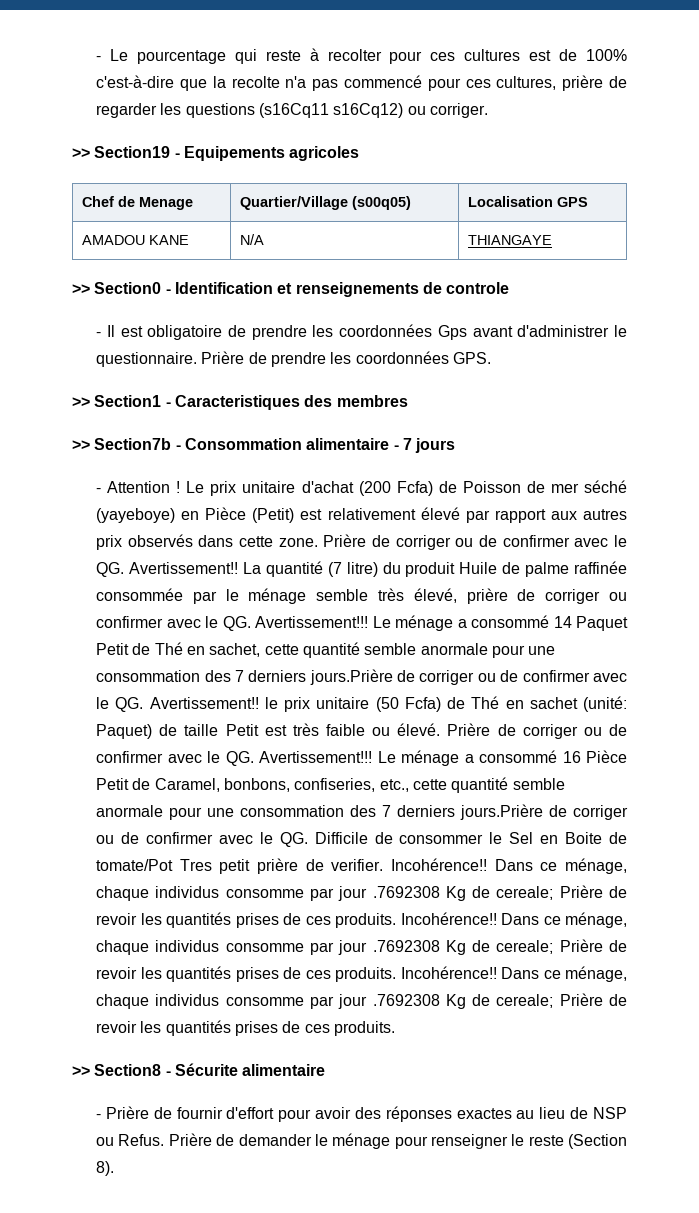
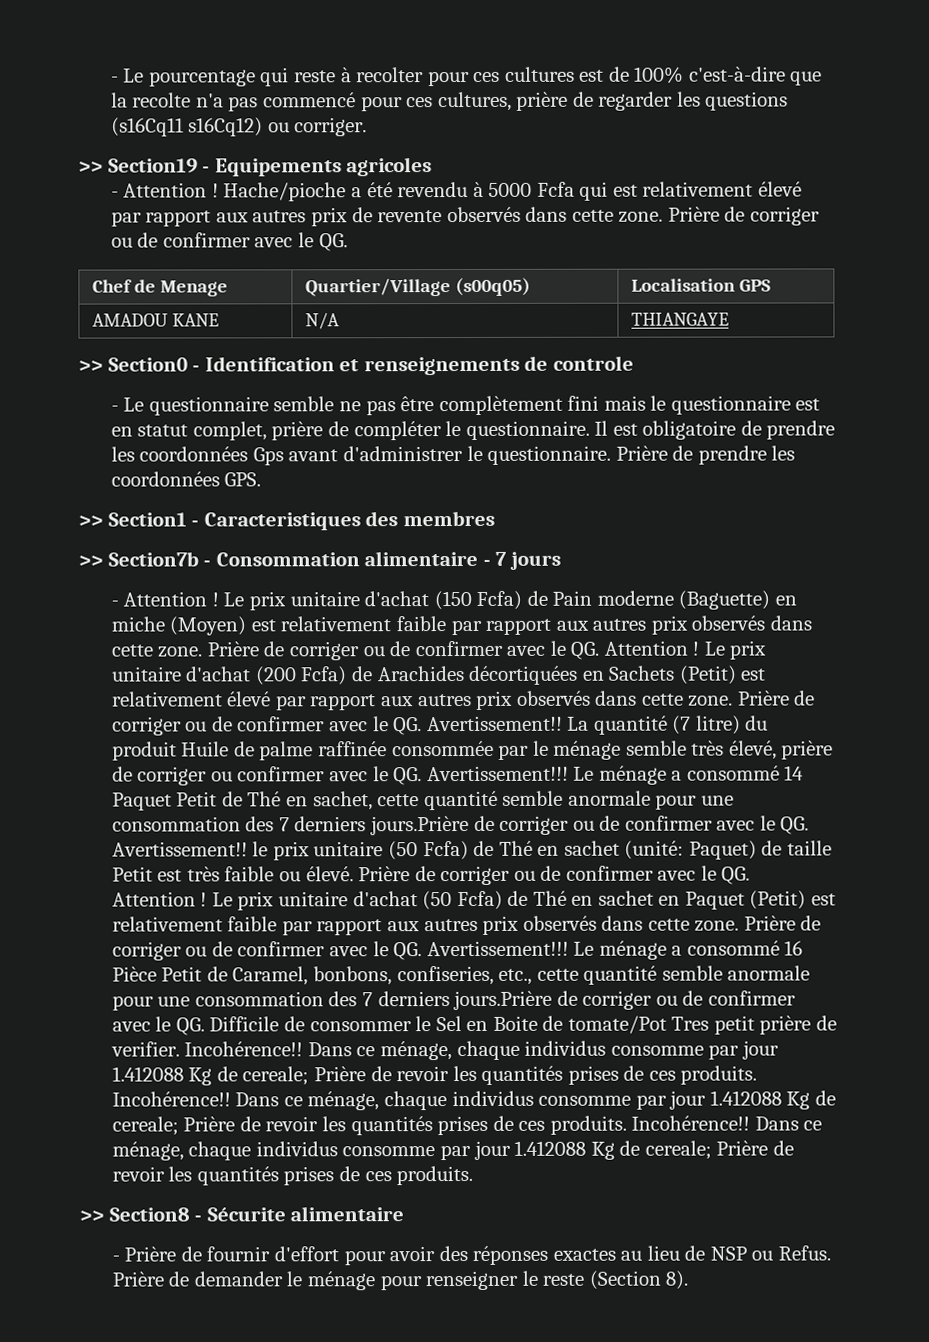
(360, 153) none -> [110,181,802,202] [110,206,820,227] [110,232,348,252] // - Attention ! Hache/pioche a été revendu à 5000 Fcfa qui est relativement élevé par rapport aux autres prix de revente observés dans cette zone. Prière de corriger ou de confirmer avec le QG.
(102, 334) none -> [123,395,821,416] [110,420,590,441] Le questionnaire semble ne pas être complètement fini mais le questionnaire est en statut complet, prière de compléter le questionnaire.
[358,480,627,496] [96,507,247,523] (200 Fcfa) de Poisson de mer séché (yayeboye) en Pièce -> [433,590,797,611] [110,615,812,636] [110,640,767,661] [110,665,676,686] (150 Fcfa) de Pain moderne (Baguette) en miche (Moyen) est relativement faible par rapport aux autres prix observés dans cette zone. Prière de corriger ou de confirmer avec le QG. Attention ! Le prix unitaire d'achat (200 Fcfa) de Arachides décortiquées en Sachets
(254, 758) none -> [111,890,836,911] [111,915,822,936] [111,941,423,961] Attention ! Le prix unitaire d'achat (50 Fcfa) de Thé en sachet en Paquet (Petit) est relativement faible par rapport aux autres prix observés dans cette zone. Prière de corriger ou de confirmer avec le QG.
[372,886,440,898] .7692308 -> [111,1066,184,1082] 1.412088
[372,940,440,952] .7692308 -> [709,1090,782,1106] 1.412088
[372,994,440,1006] .7692308 -> [514,1140,587,1156] 1.412088

